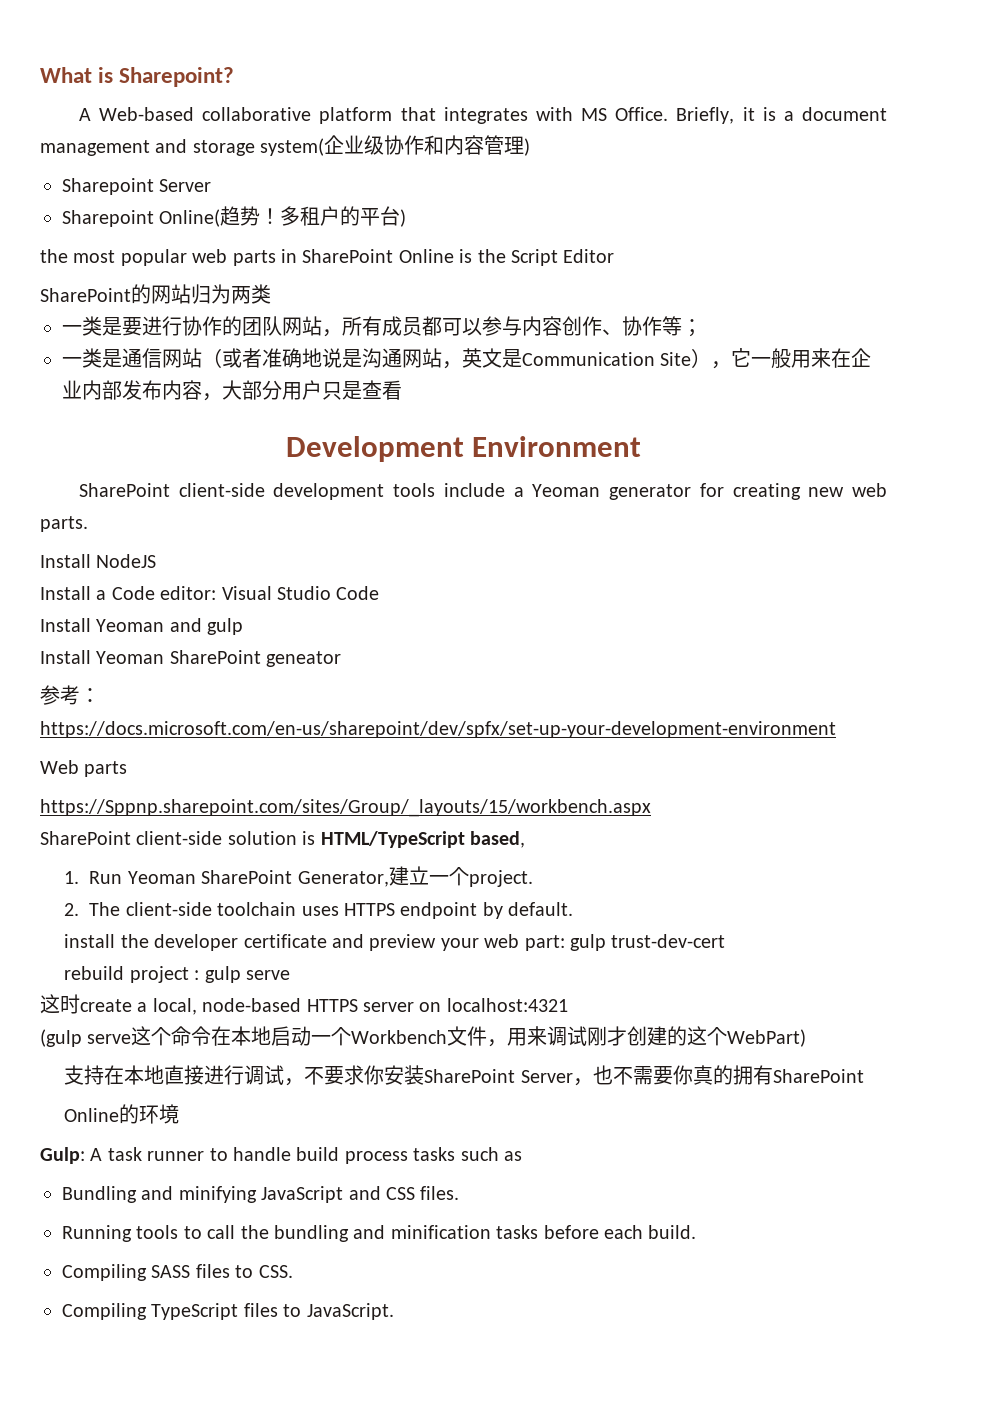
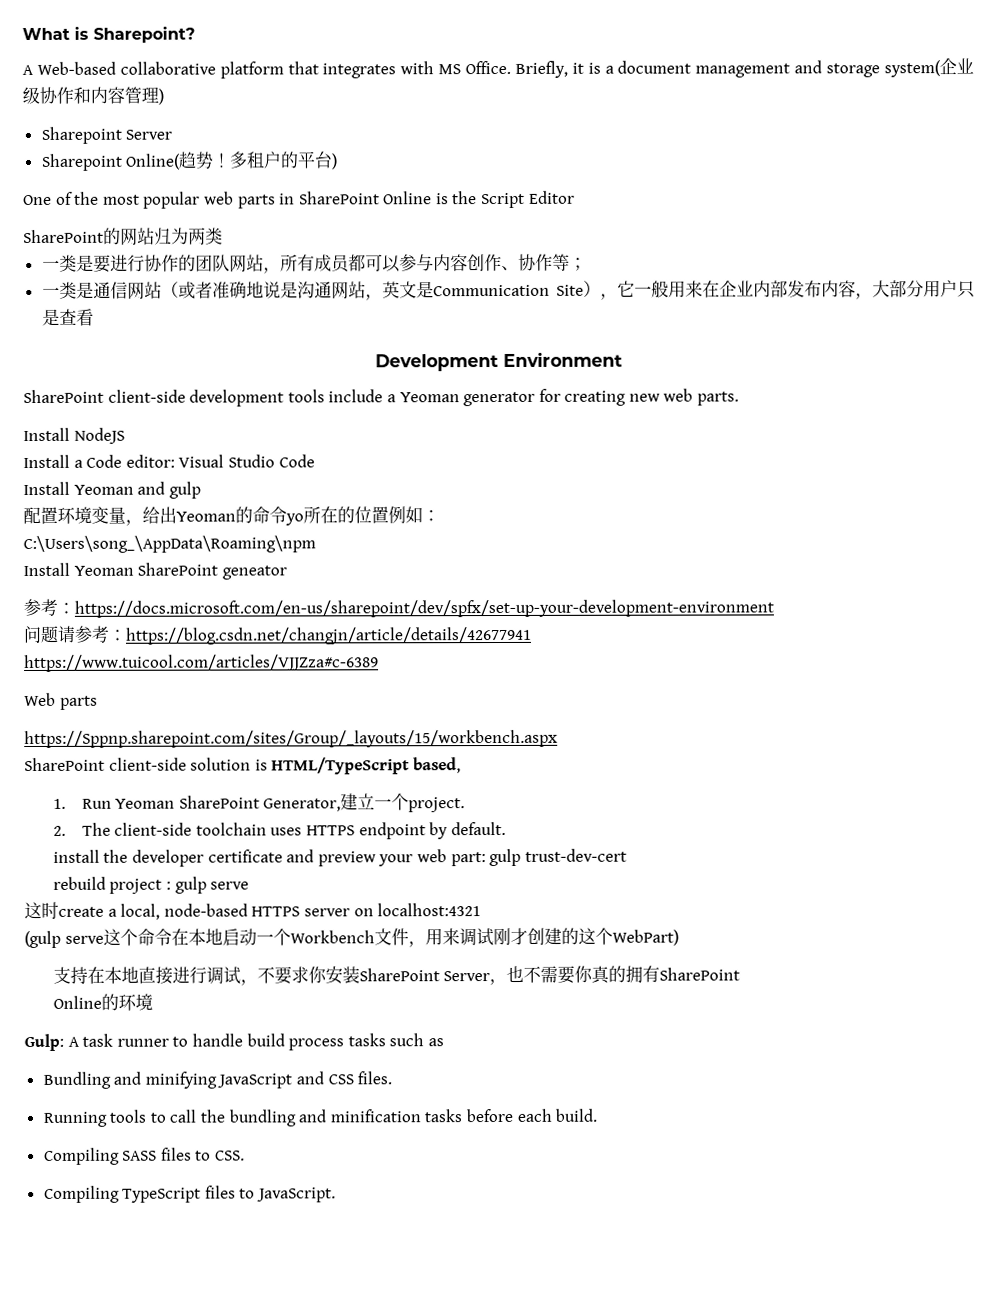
(407, 218) none -> [23,191,73,205] One of
(244, 626) none -> [23,506,440,526] [23,535,316,553] // 配置环境变量，给出Yeoman的命令yo所在的位置例如： // C:\Users\song_\AppData\Roaming\npm
(836, 729) none -> [23,625,531,645] [24,654,379,672] // 问题请参考：https://blog.csdn.net/changjn/article/details/42677941 // https://www.tuicool.com/articles/VJJZza#c-6389

